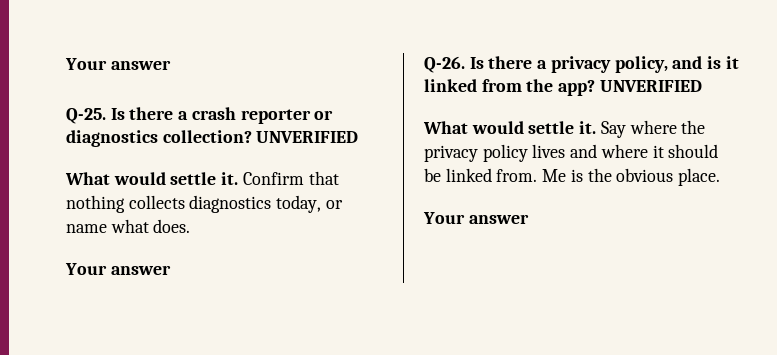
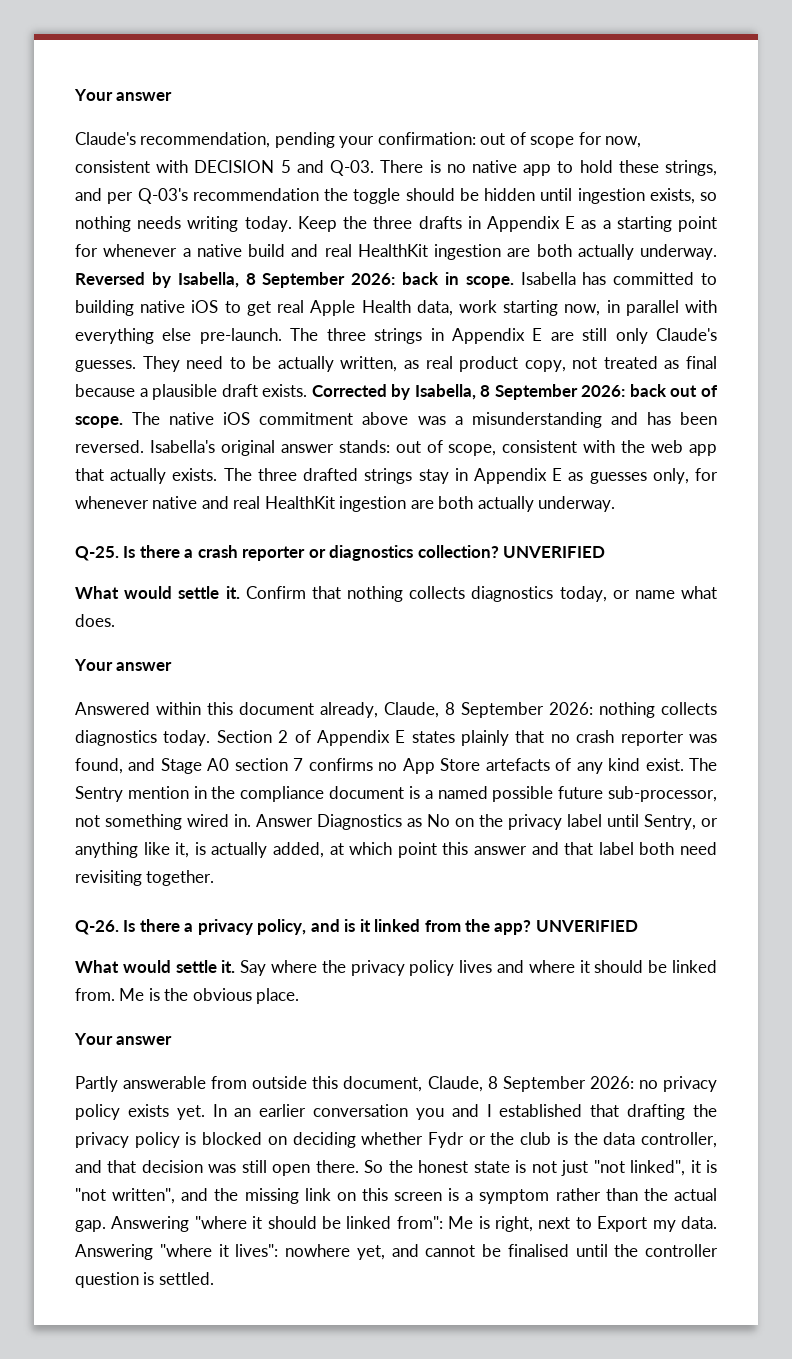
[65,58,171,70] Your answer -> [74,89,173,101] [75,132,642,148] [75,160,717,176] [75,188,717,204] [75,216,717,232] [75,244,717,260] [75,272,717,288] [75,300,717,316] [75,328,717,344] [75,356,717,372] [75,384,719,400] [75,412,717,428] [75,440,717,456] [75,468,718,484] [75,496,616,512] Your answer // Claude's recommendation, pending your confirmation: out of scope for now, consistent with DECISION 5 and Q-03. There is no native app to hold these strings, and per Q-03's recommendation the toggle should be hidden until ingestion exists, so nothing needs writing today. Keep the three drafts in Appendix E as a starting point for whenever a native build and real HealthKit ingestion are both actually underway. Reversed by Isabella, 8 September 2026: back in scope. Isabella has committed to building native iOS to get real Apple Health data, work starting now, in parallel with everything else pre-launch. The three strings in Appendix E are still only Claude's guesses. They need to be actually written, as real product copy, not treated as final because a plausible draft exists. Corrected by Isabella, 8 September 2026: back out of scope. The native iOS commitment above was a misunderstanding and has been reversed. Isabella's original answer stands: out of scope, consistent with the web app that actually exists. The three drafted strings stay in Appendix E as guesses only, for whenever native and real HealthKit ingestion are both actually underway.
(171, 270) none -> [75,702,717,718] [75,730,718,746] [75,758,718,774] [75,786,717,802] [75,814,718,830] [75,842,718,858] [75,870,215,886] // Answered within this document already, Claude, 8 September 2026: nothing collects diagnostics today. Section 2 of Appendix E states plainly that no crash reporter was found, and Stage A0 section 7 confirms no App Store artefacts of any kind exist. The Sentry mention in the compliance document is a named possible future sub-processor, not something wired in. Answer Diagnostics as No on the privacy label until Sentry, or anything like it, is actually added, at which point this answer and that label both need revisiting together.
(529, 219) none -> [75,1076,717,1092] [75,1104,717,1120] [75,1132,717,1148] [75,1160,718,1176] [75,1188,717,1204] [75,1216,717,1232] [75,1244,718,1260] [75,1272,214,1288] // Partly answerable from outside this document, Claude, 8 September 2026: no privacy policy exists yet. In an earlier conversation you and I established that drafting the privacy policy is blocked on deciding whether Fydr or the club is the data controller, and that decision was still open there. So the honest state is not just "not linked", it is "not written", and the missing link on this screen is a symptom rather than the actual gap. Answering "where it should be linked from": Me is right, next to Export my data. Answering "where it lives": nowhere yet, and cannot be finalised until the controller question is settled.

